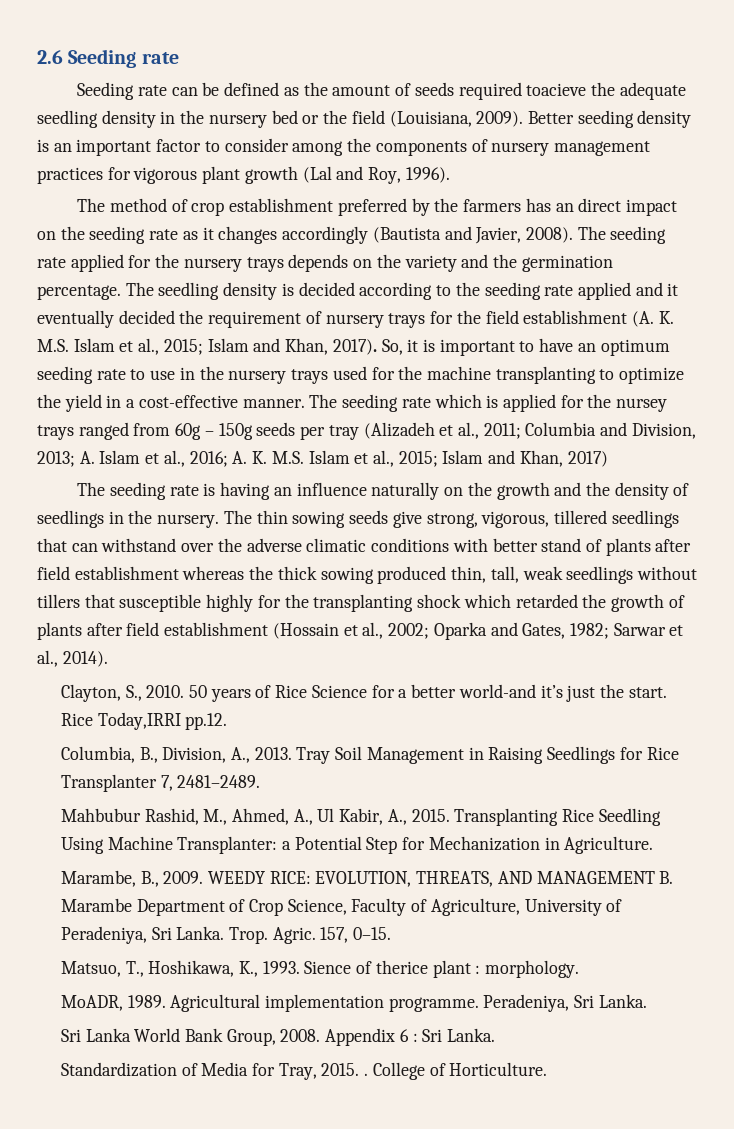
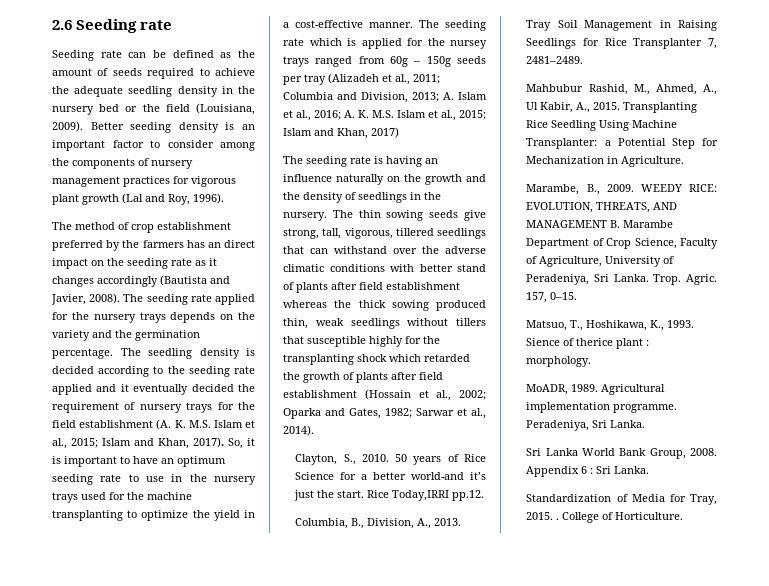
[526,83,587,96] toacieve -> [199,68,255,76] to achieve
(478, 520) none -> [322,228,342,239] tall,
[490,566,519,583] tall, -> (308, 323) none

